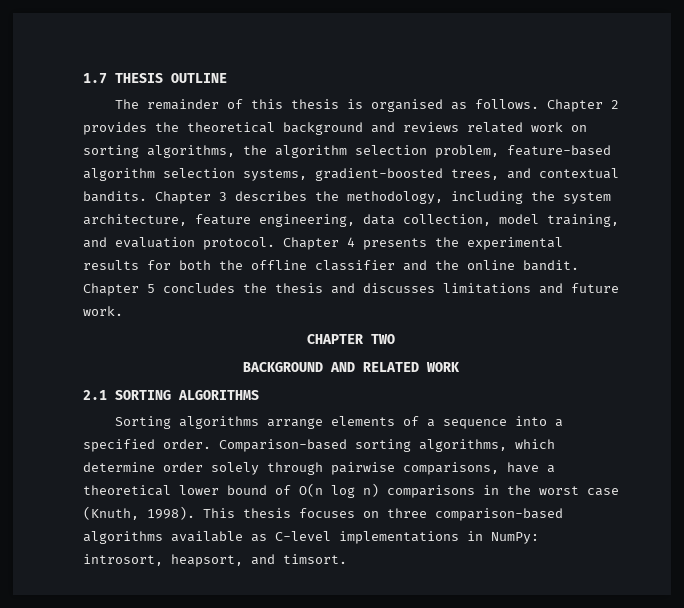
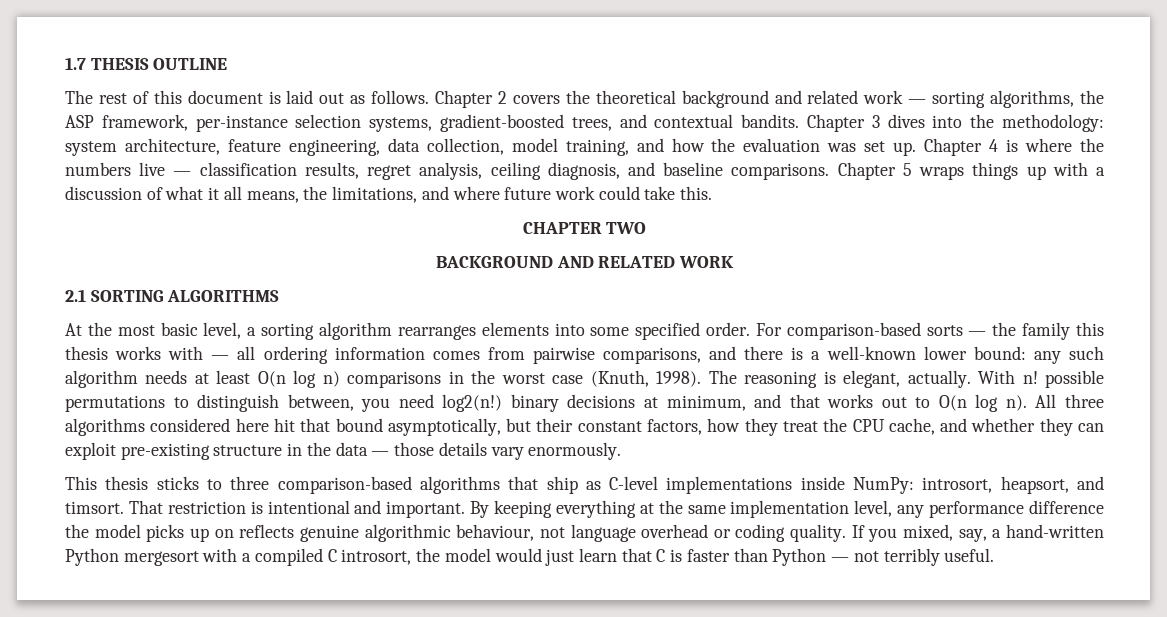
[146,99,219,110] remainder -> [98,93,127,104] rest
[290,99,443,112] thesis is organised -> [187,90,345,104] document is laid out
[83,122,147,135] provides -> [512,95,560,104] covers
[403,122,459,132] reviews -> (802, 97) none
[571,125,587,132] on -> [908,99,927,104] —
[275,145,611,158] [83,168,155,181] algorithm selection problem, feature-based algorithm -> [65,114,288,132] ASP framework, per-instance
[235,191,555,204] describes the methodology, including the -> [887,114,1104,132] dives into the methodology:
[115,237,563,250] [83,260,579,271] [83,283,619,296] [83,306,123,316] evaluation protocol. Chapter 4 presents the experimental results for both the offline classifier and the online bandit. Chapter 5 concludes the thesis and discusses limitations and future work. -> [671,138,1104,156] [65,162,1105,180] [65,186,713,203] how the evaluation was set up. Chapter 4 is where the numbers live — classification results, regret analysis, ceiling diagnosis, and baseline comparisons. Chapter 5 wraps things up with a discussion of what it all means, the limitations, and where future work could take this.
[114,416,563,429] [83,439,555,452] [83,462,555,475] [83,485,291,496] Sorting algorithms arrange elements of a sequence into a specified order. Comparison-based sorting algorithms, which determine order solely through pairwise comparisons, have a theoretical lower bound of -> [65,322,1105,340] [65,346,1104,364] [65,370,251,388] At the most basic level, a sorting algorithm rearranges elements into some specified order. For comparison-based sorts — the family this thesis works with — all ordering information comes from pairwise comparisons, and there is a well-known lower bound: any such algorithm needs at least
[203,508,379,518] This thesis focuses on -> [708,370,1104,388] [65,394,1104,412] [65,418,1104,436] [65,442,622,460] [65,476,222,490] The reasoning is elegant, actually. With n! possible permutations to distinguish between, you need log2(n!) binary decisions at minimum, and that works out to O(n log n). All three algorithms considered here hit that bound asymptotically, but their constant factors, how they treat the CPU cache, and whether they can exploit pre-existing structure in the data — those details vary enormously. // This thesis sticks to
[171,531,243,542] available -> [508,476,578,494] that ship
[467,531,483,541] in -> [800,476,845,490] inside
(347, 559) none -> [128,500,1104,518] [65,524,1104,542] [65,548,995,566] That restriction is intentional and important. By keeping everything at the same implementation level, any performance difference the model picks up on reflects genuine algorithmic behaviour, not language overhead or coding quality. If you mixed, say, a hand-written Python mergesort with a compiled C introsort, the model would just learn that C is faster than Python — not terribly useful.

